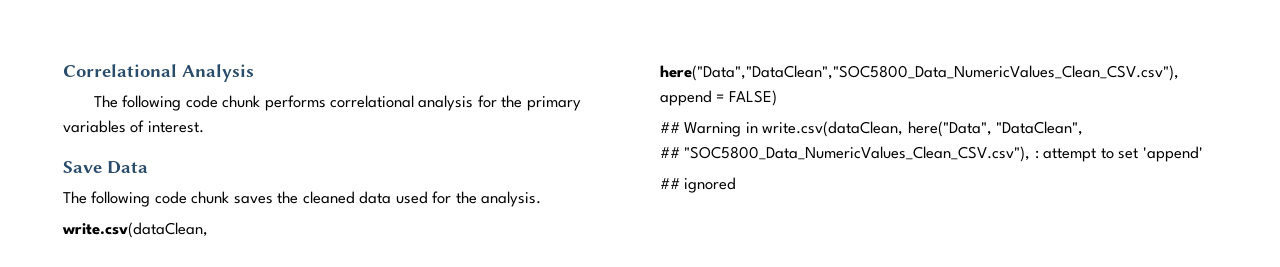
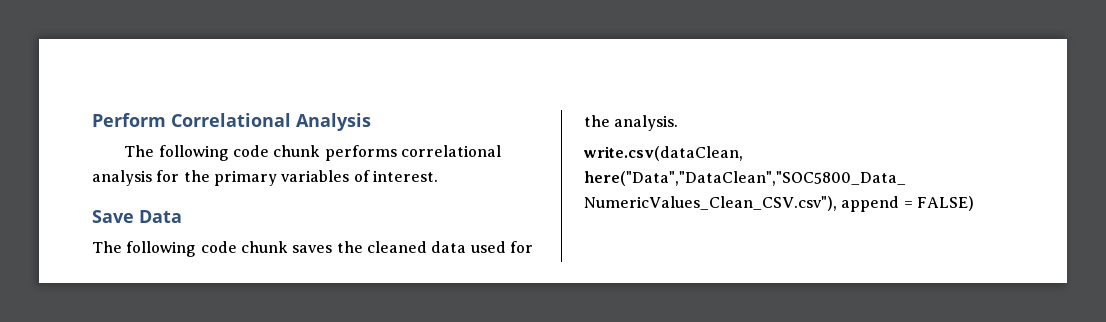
(63, 70) none -> [92,113,166,127] Perform
[660,121,1084,137] [660,146,1203,162] [660,177,737,193] // ## Warning in write.csv(dataClean, here("Data", "DataClean", // ## "SOC5800_Data_NumericValues_Clean_CSV.csv"), : attempt to set 'append' // ## ignored -> (974, 203) none

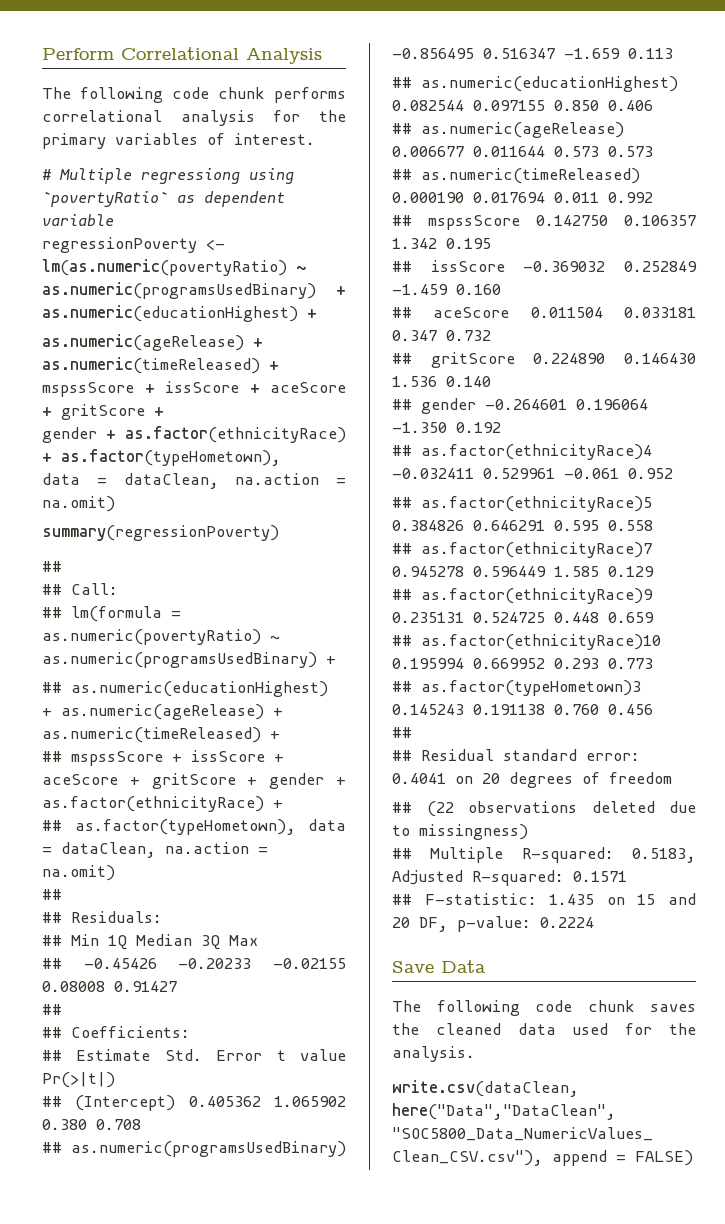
(438, 176) none -> [42,168,294,184] [42,191,285,207] [42,214,114,226] [42,237,225,253] [42,259,306,276] [42,282,346,299] [42,305,317,322] [42,334,263,351] [42,357,279,374] [42,381,346,397] [42,404,164,420] [42,426,346,443] [42,449,281,466] [42,473,346,489] [42,496,115,512] [42,525,279,541] [42,561,62,572] [42,583,118,595] [42,606,181,622] [42,629,280,645] [42,652,336,668] [42,681,328,697] [42,704,283,720] [42,727,280,743] [42,750,284,766] [42,773,347,789] [42,796,283,812] [42,819,346,835] [42,842,268,858] [42,865,115,881] [42,889,62,900] [42,911,162,923] [42,934,258,950] [42,958,346,969] [42,981,177,992] [42,1004,62,1015] [42,1026,190,1038] [42,1049,346,1061] [42,1072,115,1088] [42,1095,346,1111] [42,1119,141,1130] [42,1141,346,1157] [392,48,673,59] [392,76,678,92] [392,100,653,111] [392,122,624,138] [392,146,653,157] [392,168,640,184] [392,192,653,203] [392,215,696,230] [392,238,491,249] [392,260,697,272] [392,284,501,295] [392,307,696,318] [392,330,491,341] [392,352,696,368] [392,376,491,387] [392,398,648,414] [392,422,501,433] [392,444,652,460] [392,468,673,479] [392,496,652,512] [392,520,653,531] [392,542,652,558] [392,566,654,577] [392,588,653,604] [392,612,654,623] [392,634,661,650] [392,658,653,669] [392,680,641,696] [392,704,653,715] [392,727,412,738] [392,749,640,761] [392,772,672,788] [392,801,696,817] [392,824,528,840] [392,847,696,863] [392,870,627,886] [392,893,696,905] [392,916,594,932] // # Multiple regressiong using `povertyRatio` as dependent variable // regressionPoverty <- lm(as.numeric(povertyRatio) ~ as.numeric(programsUsedBinary) + as.numeric(educationHighest) + // as.numeric(ageRelease) + as.numeric(timeReleased) + mspssScore + issScore + aceScore + gritScore + // gender + as.factor(ethnicityRace) + as.factor(typeHometown), // data = dataClean, na.action = na.omit) // summary(regressionPoverty) // ## // ## Call: // ## lm(formula = as.numeric(povertyRatio) ~ as.numeric(programsUsedBinary) + // ## as.numeric(educationHighest) + as.numeric(ageRelease) + as.numeric(timeReleased) + // ## mspssScore + issScore + aceScore + gritScore + gender + as.factor(ethnicityRace) + // ## as.factor(typeHometown), data = dataClean, na.action = na.omit) // ## // ## Residuals: // ## Min 1Q Median 3Q Max // ## -0.45426 -0.20233 -0.02155 0.08008 0.91427 // ## // ## Coefficients: // ## Estimate Std. Error t value Pr(>|t|) // ## (Intercept) 0.405362 1.065902 0.380 0.708 // ## as.numeric(programsUsedBinary) -0.856495 0.516347 -1.659 0.113 // ## as.numeric(educationHighest) 0.082544 0.097155 0.850 0.406 // ## as.numeric(ageRelease) 0.006677 0.011644 0.573 0.573 // ## as.numeric(timeReleased) 0.000190 0.017694 0.011 0.992 // ## mspssScore 0.142750 0.106357 1.342 0.195 // ## issScore -0.369032 0.252849 -1.459 0.160 // ## aceScore 0.011504 0.033181 0.347 0.732 // ## gritScore 0.224890 0.146430 1.536 0.140 // ## gender -0.264601 0.196064 -1.350 0.192 // ## as.factor(ethnicityRace)4 -0.032411 0.529961 -0.061 0.952 // ## as.factor(ethnicityRace)5 0.384826 0.646291 0.595 0.558 // ## as.factor(ethnicityRace)7 0.945278 0.596449 1.585 0.129 // ## as.factor(ethnicityRace)9 0.235131 0.524725 0.448 0.659 // ## as.factor(ethnicityRace)10 0.195994 0.669952 0.293 0.773 // ## as.factor(typeHometown)3 0.145243 0.191138 0.760 0.456 // ## // ## Residual standard error: 0.4041 on 20 degrees of freedom // ## (22 observations deleted due to missingness) // ## Multiple R-squared: 0.5183, Adjusted R-squared: 0.1571 // ## F-statistic: 1.435 on 15 and 20 DF, p-value: 0.2224

